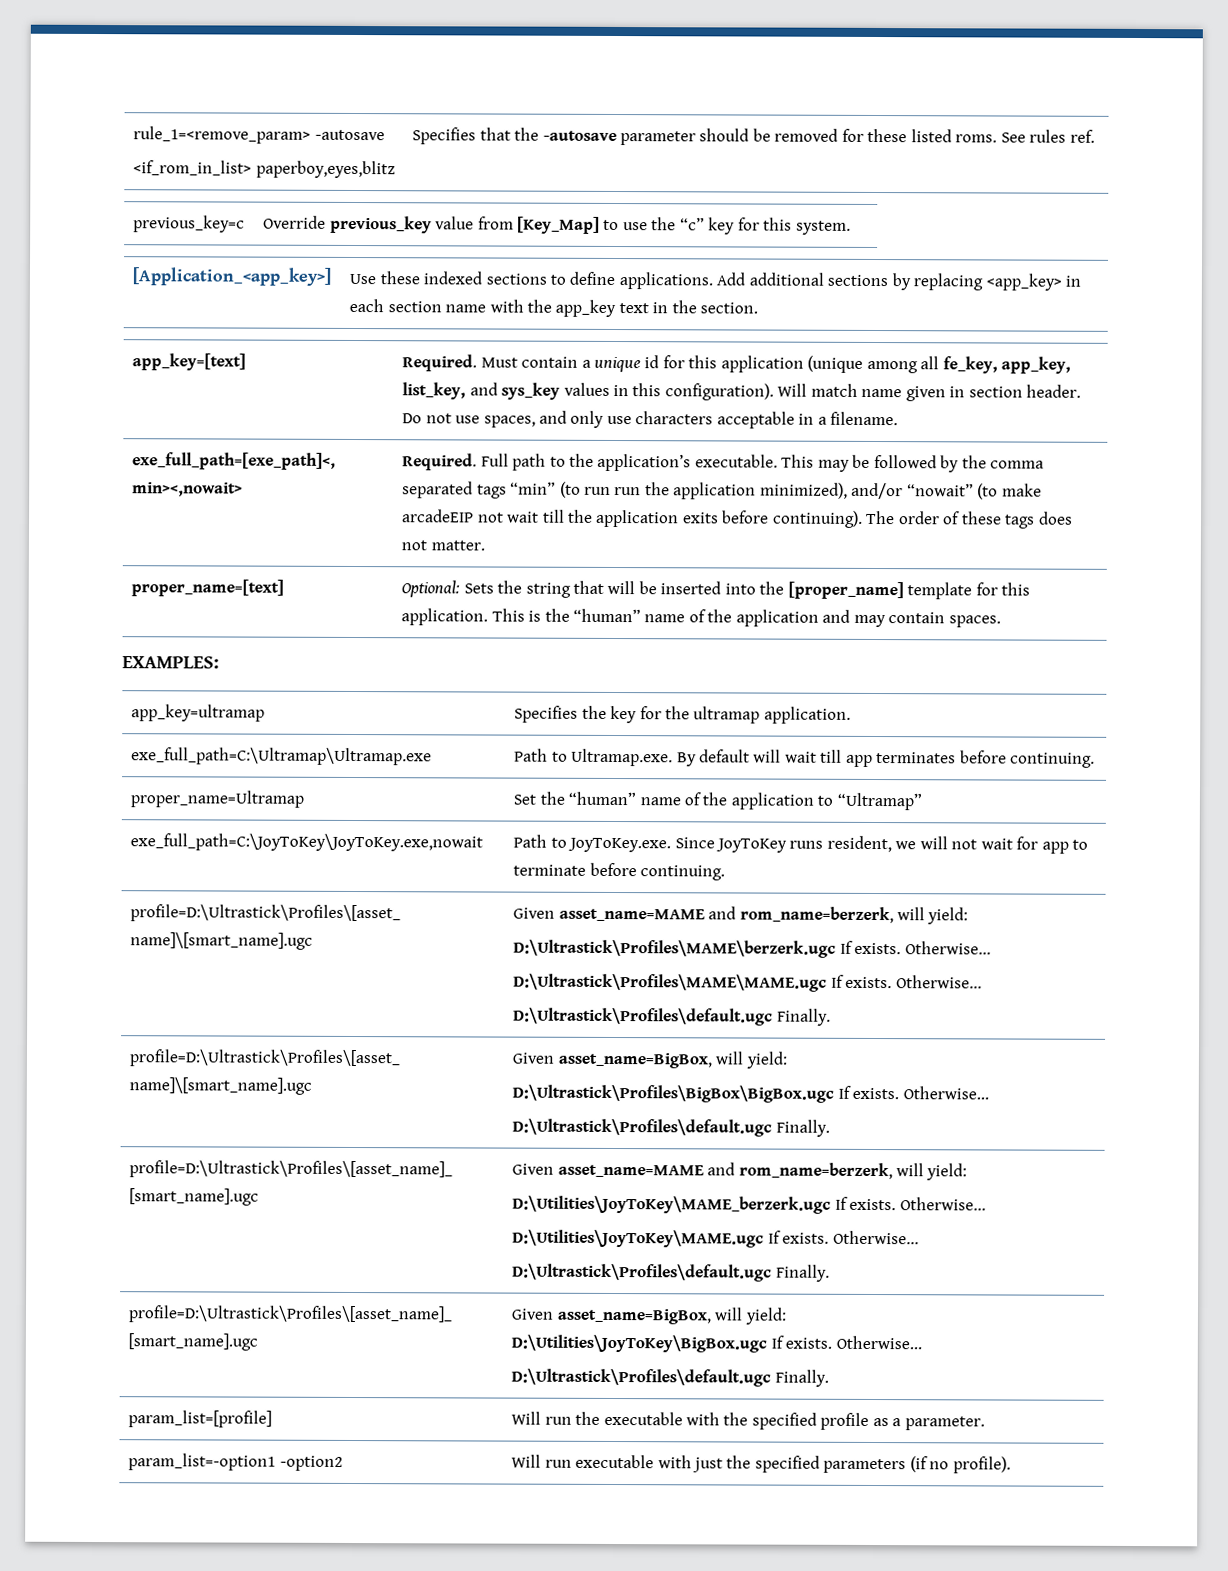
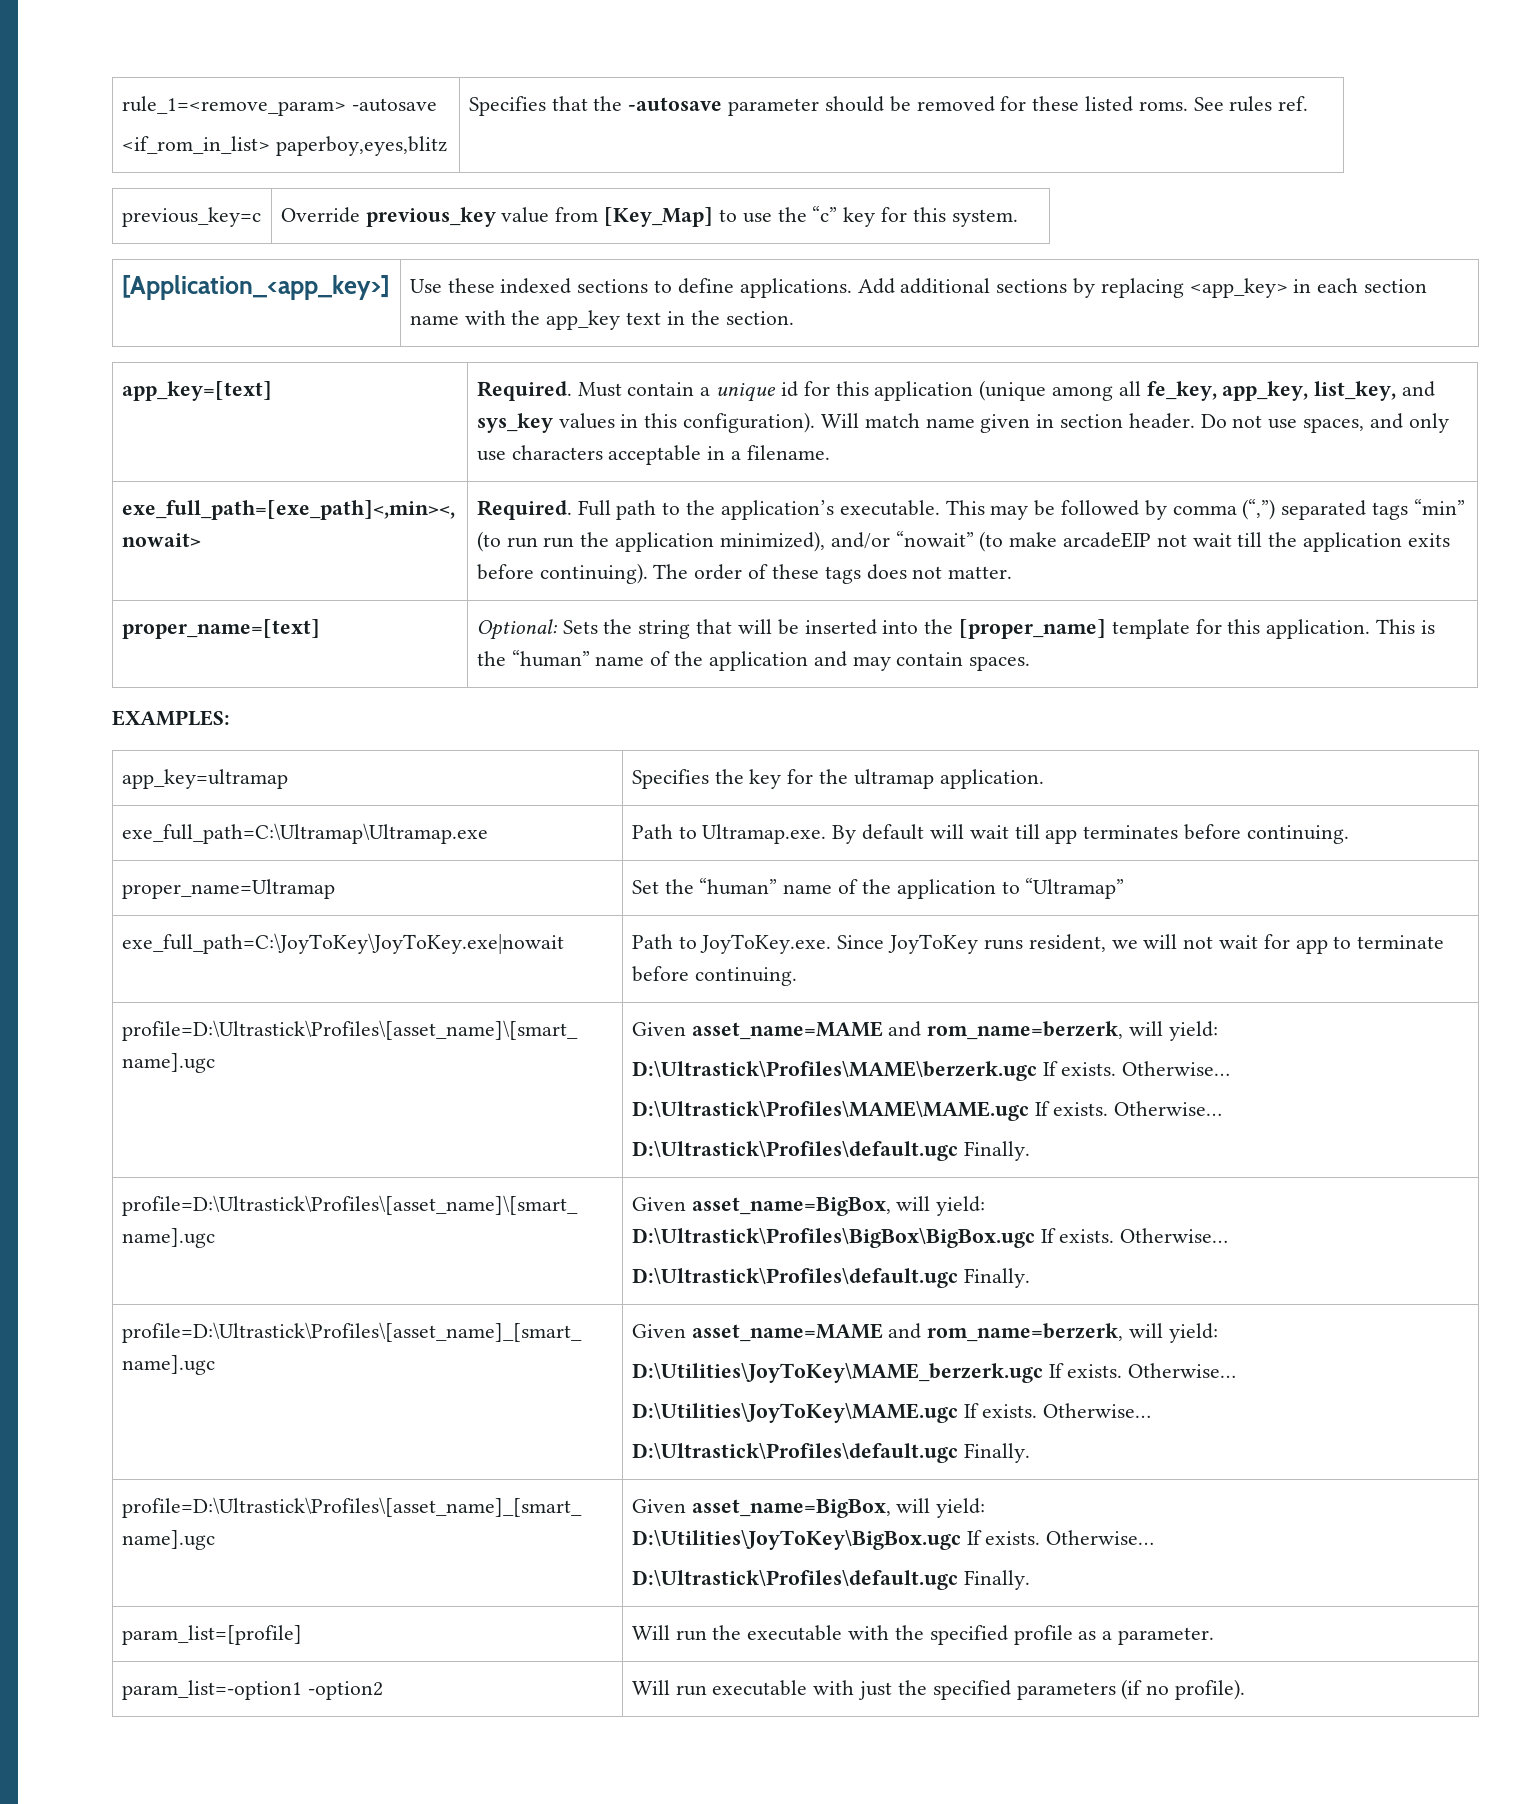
[961,455,1045,469] the comma -> [1172,499,1276,520] comma (“,”)
[130,833,484,852] exe_full_path=C:\JoyToKey\JoyToKey.exe,nowait -> [121,933,564,954] exe_full_path=C:\JoyToKey\JoyToKey.exe|nowait

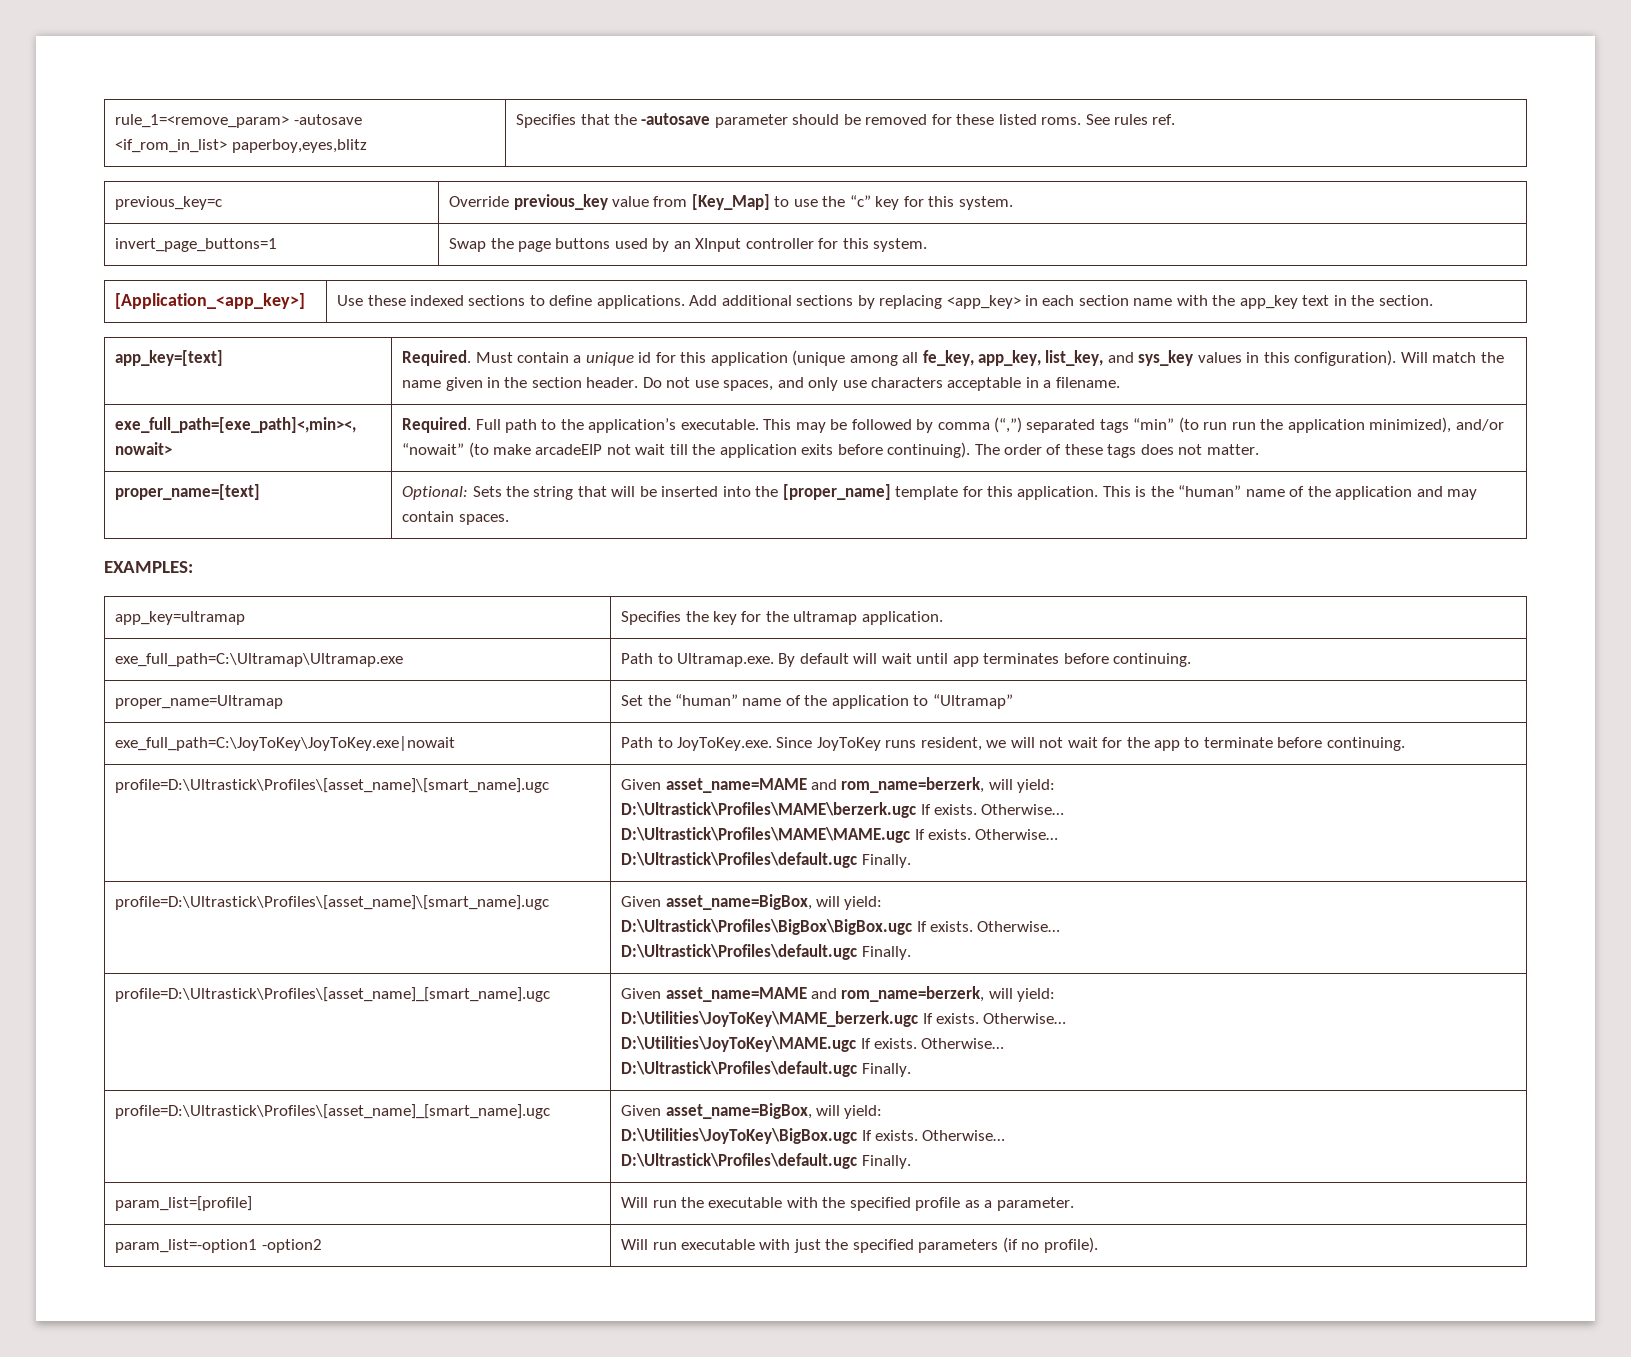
(1018, 218) none -> [115,238,278,252] [449,238,928,252] // invert_page_buttons=1 | Swap the page buttons used by an XInput controller for this system.
(920, 420) none -> [1480,352,1504,363] the
(1055, 421) none -> [504,377,528,388] the
[1014,824,1040,839] till -> [916,653,949,664] until
(1290, 941) none -> [1126,737,1150,748] the

